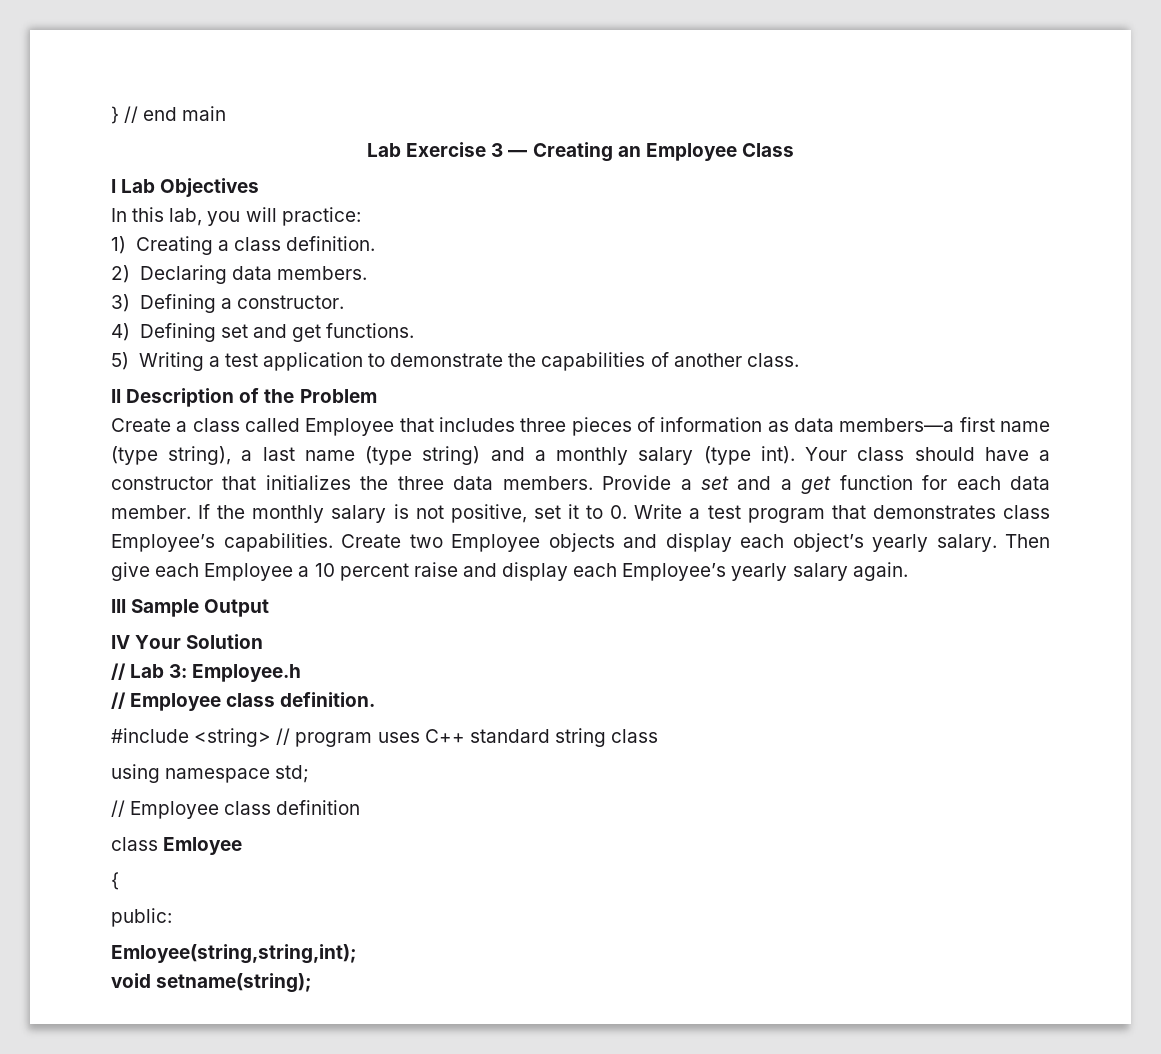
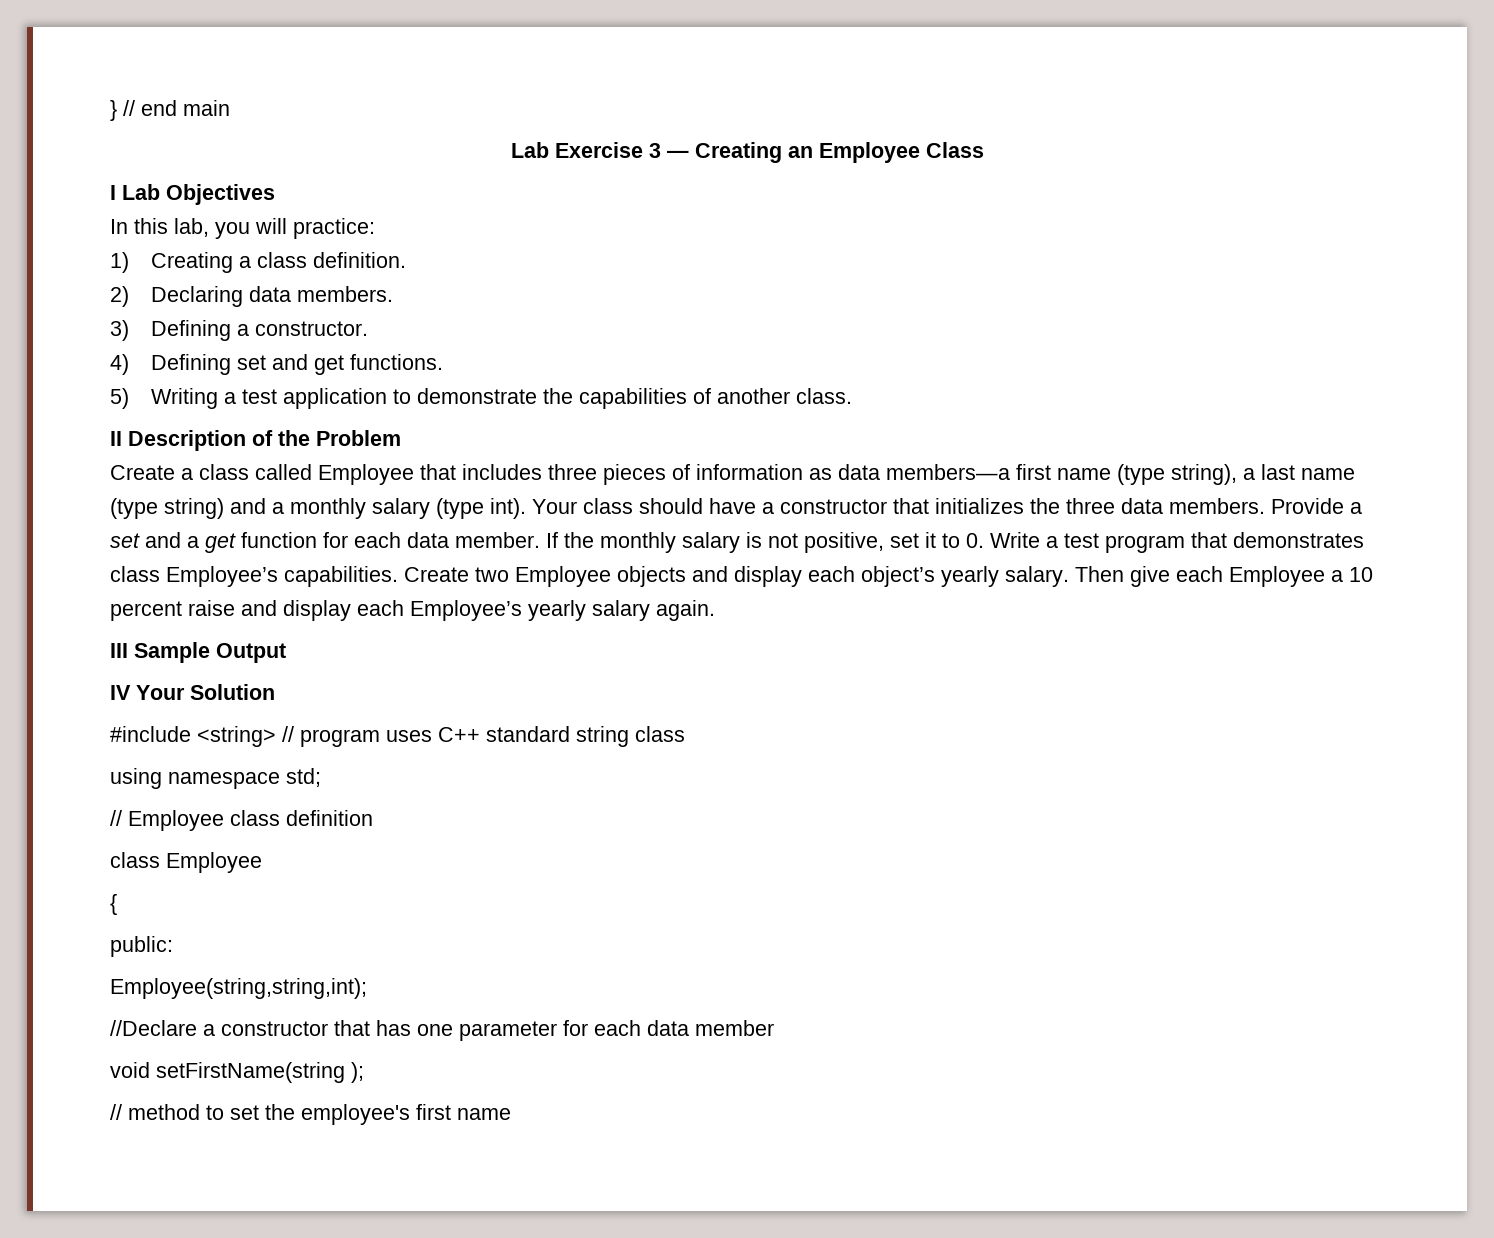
[111,663,302,682] [111,692,376,711] // // Lab 3: Employee.h // // Employee class definition. -> (275, 692) none
[163,837,243,855] Emloyee -> [166,852,262,873] Employee
[111,944,357,964] [111,973,313,993] Emloyee(string,string,int); // void setname(string); -> [110,978,367,999] [110,1020,774,1041] [110,1062,364,1083] [110,1104,511,1125] Employee(string,string,int); // //Declare a constructor that has one parameter for each data member // void setFirstName(string ); // // method to set the employee's first name

